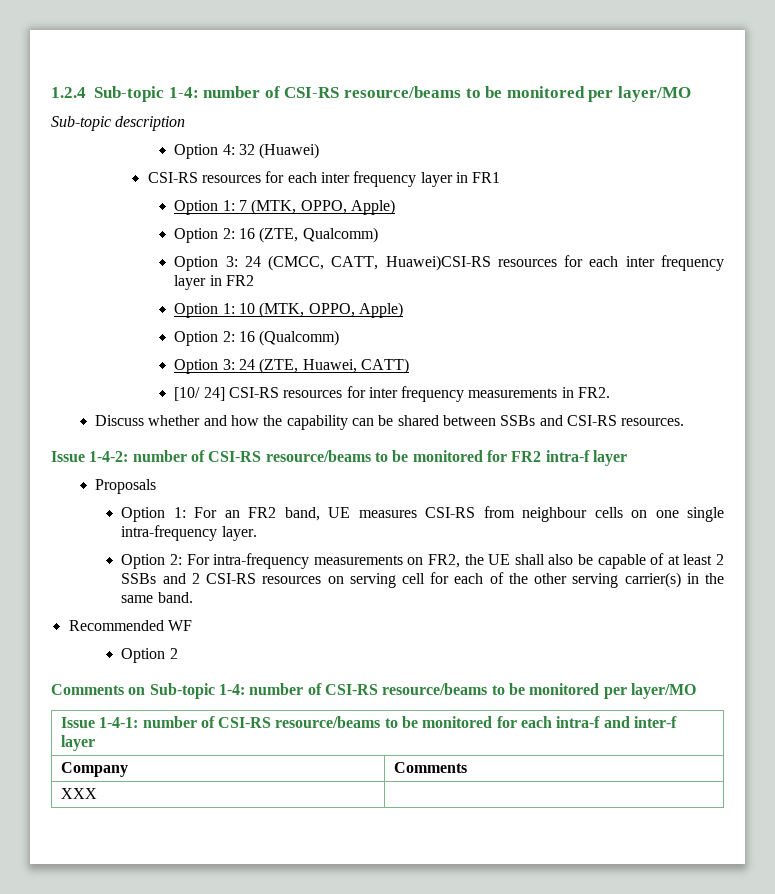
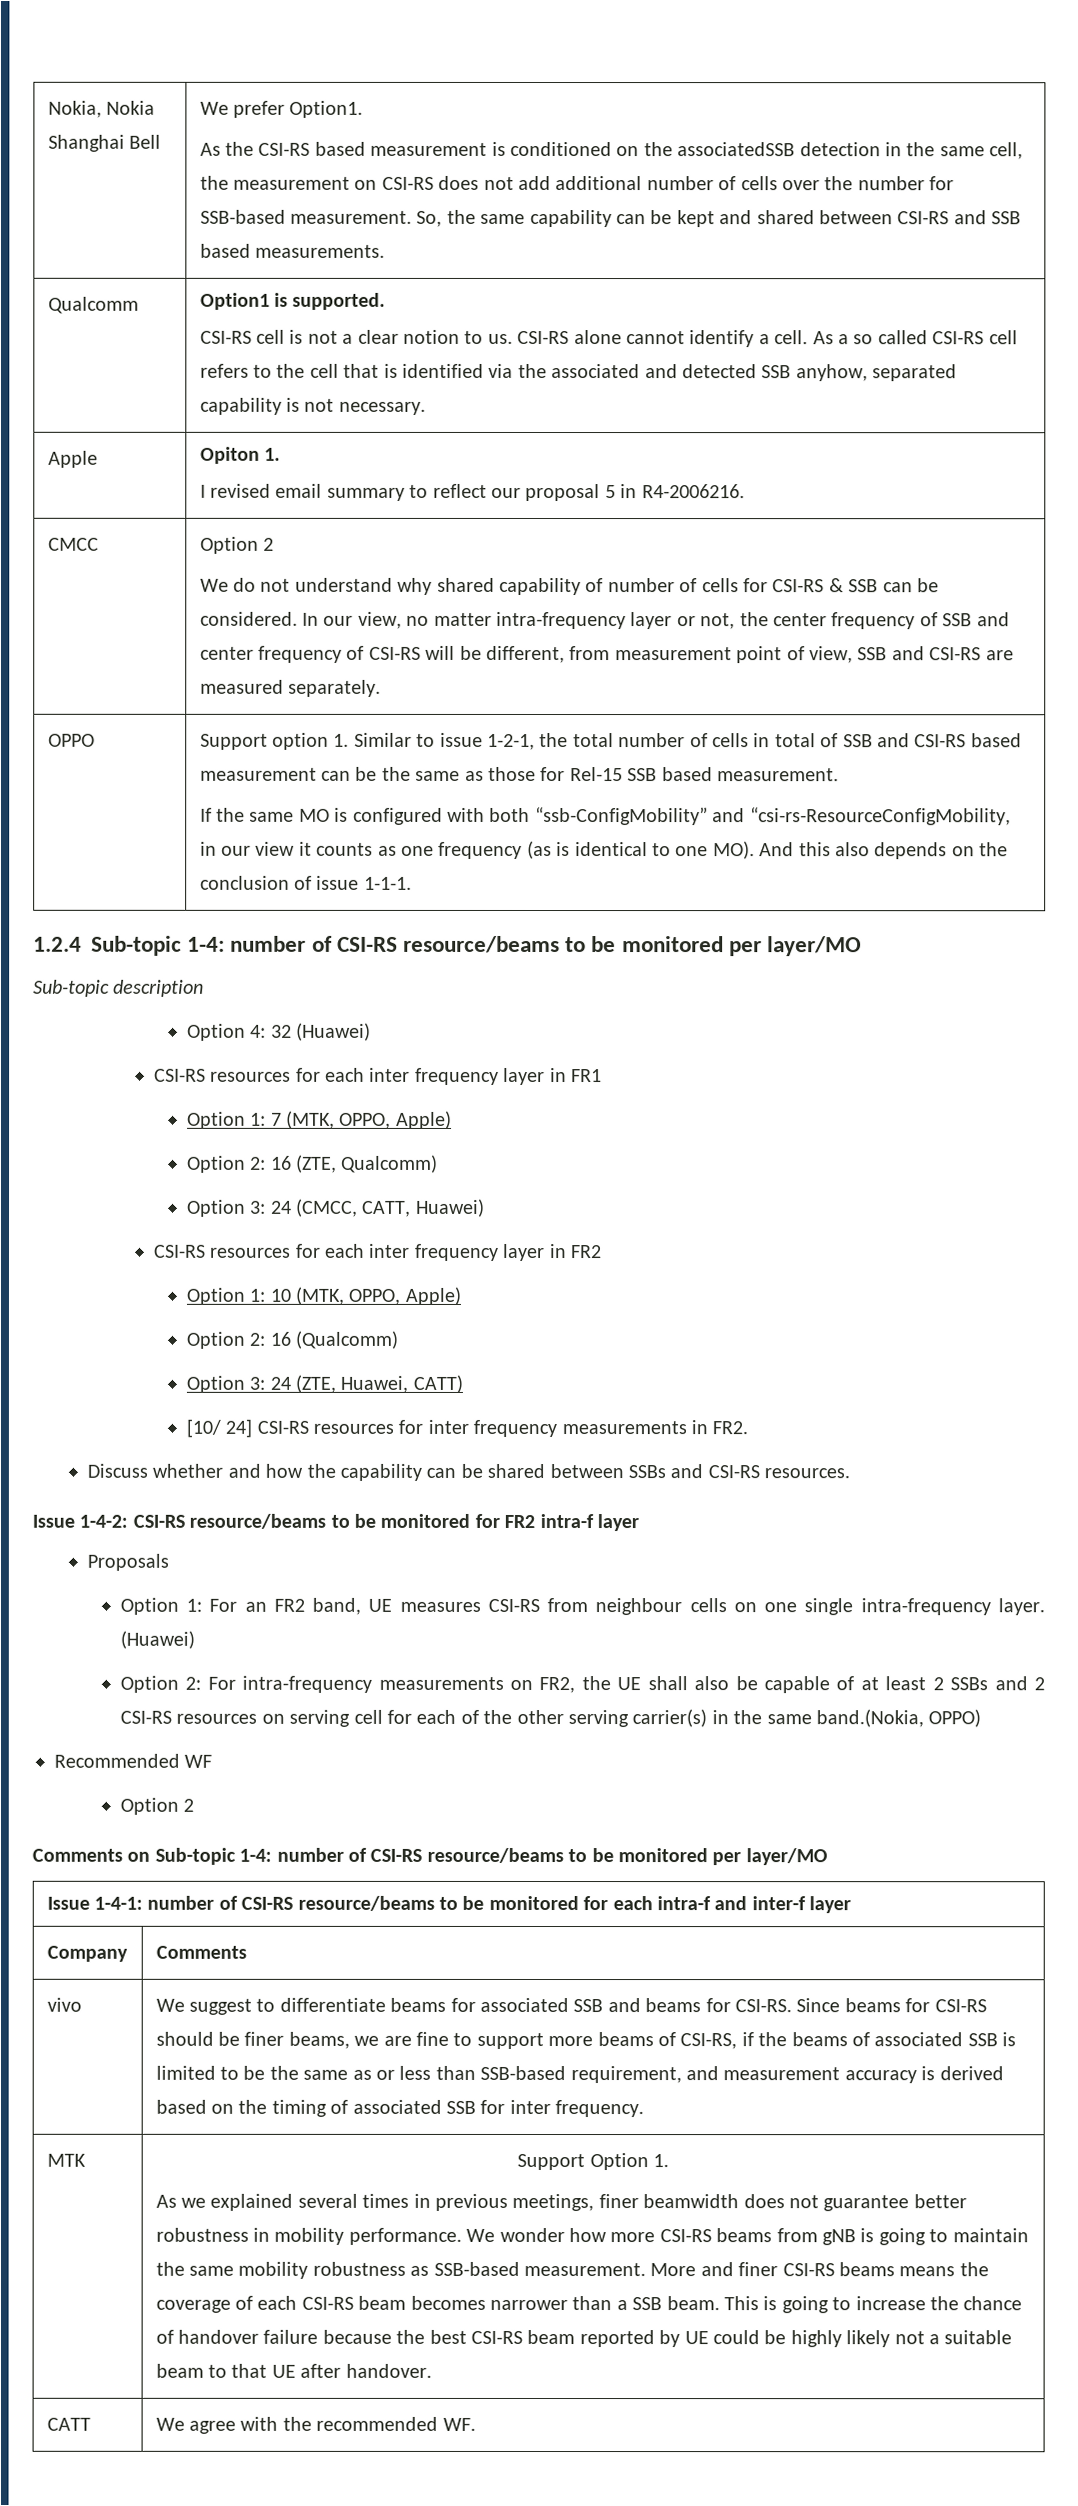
(51, 92) none -> [47,100,156,118] [47,134,162,152] [199,100,364,118] [199,141,1024,160] [199,175,955,191] [199,209,1022,228] [199,243,386,258] [47,296,139,314] [199,292,386,310] [199,329,1018,348] [199,363,958,382] [199,397,426,415] [47,450,98,468] [199,446,281,464] [199,483,745,502] [47,537,99,551] [199,536,275,554] [199,577,940,596] [199,611,1010,630] [199,645,1014,664] [199,679,382,697] [47,733,95,747] [199,732,1022,750] [199,766,840,782] [199,806,1011,826] [199,840,1009,860] [199,875,412,890] Nokia, Nokia Shanghai Bell | We prefer Option1. // As the CSI-RS based measurement is conditioned on the associatedSSB detection in the same cell, the measurement on CSI-RS does not add additional number of cells over the number for SSB-based measurement. So, the same capability can be kept and shared between CSI-RS and SSB based measurements. // Qualcomm | Option1 is supported. // CSI-RS cell is not a clear notion to us. CSI-RS alone cannot identify a cell. As a so called CSI-RS cell refers to the cell that is identified via the associated and detected SSB anyhow, separated capability is not necessary. // Apple | Opiton 1. // I revised email summary to reflect our proposal 5 in R4-2006216. // CMCC | Option 2 // We do not understand why shared capability of number of cells for CSI-RS & SSB can be considered. In our view, no matter intra-frequency layer or not, the center frequency of SSB and center frequency of CSI-RS will be different, from measurement point of view, SSB and CSI-RS are measured separately. // OPPO | Support option 1. Similar to issue 1-2-1, the total number of cells in total of SSB and CSI-RS based measurement can be the same as those for Rel-15 SSB based measurement. // If the same MO is configured with both “ssb-ConfigMobility” and “csi-rs-ResourceConfigMobility, in our view it counts as one frequency (as is identical to one MO). And this also depends on the conclusion of issue 1-1-1. //
[385,255,491,271] Huawei)CSI-RS -> [415,1198,485,1217] [152,1244,206,1258] Huawei) // CSI-RS
[132,450,205,462] number of -> (129, 1521) none
(257, 533) none -> [119,1630,195,1649] (Huawei)
[157,592,193,603] band. -> [815,1709,982,1728] band.(Nokia, OPPO)
[60,788,97,799] XXX | -> [46,1997,82,2012] [155,1997,987,2015] [155,2031,1017,2050] [155,2065,1004,2084] [155,2099,645,2118] [46,2153,86,2167] [517,2153,669,2171] [155,2193,967,2212] [155,2227,1029,2246] [155,2261,989,2279] [155,2295,1023,2314] [155,2329,1013,2348] [155,2363,432,2378] [46,2417,91,2431] [155,2416,476,2434] vivo | We suggest to differentiate beams for associated SSB and beams for CSI-RS. Since beams for CSI-RS should be finer beams, we are fine to support more beams of CSI-RS, if the beams of associated SSB is limited to be the same as or less than SSB-based requirement, and measurement accuracy is derived based on the timing of associated SSB for inter frequency. // MTK | Support Option 1. // As we explained several times in previous meetings, finer beamwidth does not guarantee better robustness in mobility performance. We wonder how more CSI-RS beams from gNB is going to maintain the same mobility robustness as SSB-based measurement. More and finer CSI-RS beams means the coverage of each CSI-RS beam becomes narrower than a SSB beam. This is going to increase the chance of handover failure because the best CSI-RS beam reported by UE could be highly likely not a suitable beam to that UE after handover. // CATT | We agree with the recommended WF.

